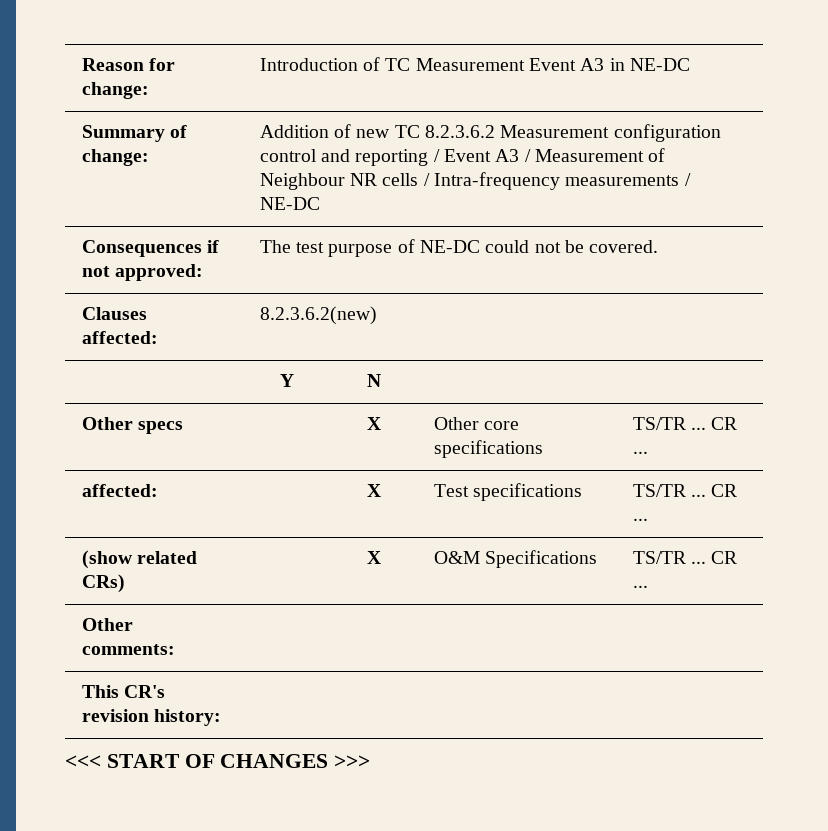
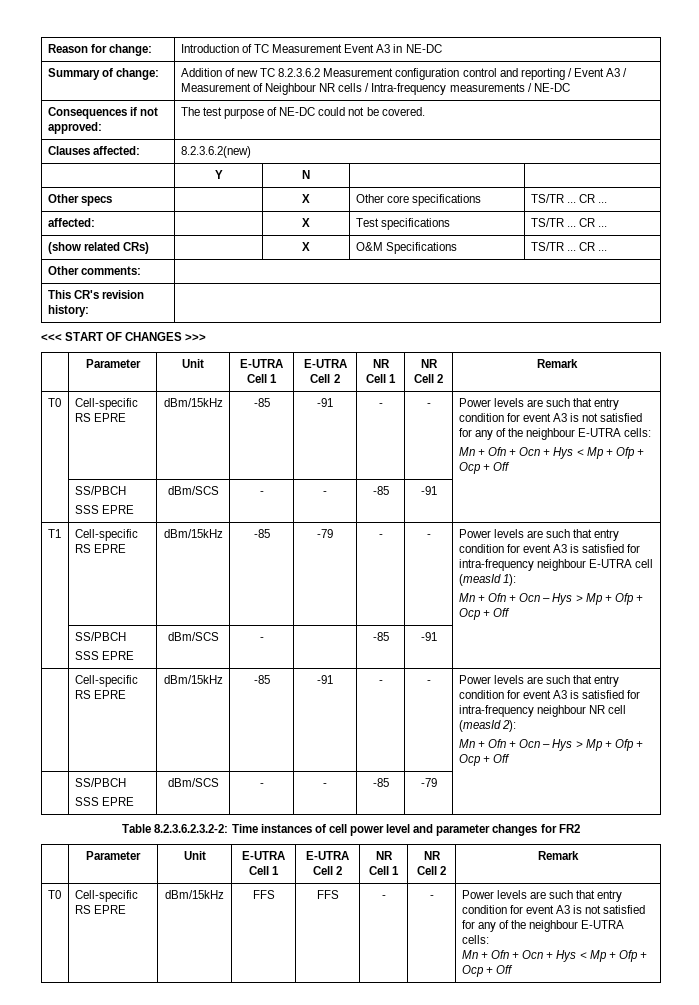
(371, 761) none -> [85,359,141,368] [182,359,204,368] [240,359,283,368] [246,374,278,383] [303,359,347,368] [310,374,340,383] [372,359,390,368] [365,374,397,383] [420,359,438,368] [413,374,444,383] [536,359,578,368] [47,398,61,407] [74,398,138,410] [74,413,126,422] [163,398,223,407] [253,398,270,407] [317,398,333,407] [378,403,383,407] [426,403,431,407] [458,398,620,410] [458,413,643,422] [458,428,652,440] [458,447,644,459] [458,462,511,474] [74,486,126,495] [74,505,134,514] [167,486,219,495] [259,491,264,495] [323,491,327,495] [372,486,389,495] [420,486,437,495] [47,529,61,538] [74,529,138,541] [74,544,126,553] [163,529,223,538] [253,529,270,538] [317,529,333,538] [378,534,383,538] [426,534,431,538] [458,529,620,541] [458,544,641,553] [458,559,654,571] [458,574,516,586] [458,593,643,605] [458,608,511,620] [74,632,126,641] [74,651,134,660] [167,632,219,641] [259,637,264,641] [372,632,389,641] [420,632,437,641] [74,675,138,687] [74,690,126,699] [163,675,223,684] [253,675,270,684] [317,675,333,684] [378,680,383,684] [426,680,431,684] [458,675,620,687] [458,690,641,699] [458,705,627,717] [458,720,516,732] [458,739,643,751] [458,754,511,766] [74,778,126,787] [74,797,134,806] [167,778,219,787] [259,783,264,787] [323,783,327,787] [372,778,389,787] [420,778,437,787] [122,824,580,836] [86,851,141,860] [183,851,206,860] [242,851,285,860] [248,866,280,875] [306,851,349,860] [312,866,343,875] [375,851,393,860] [368,866,400,875] [423,851,441,860] [416,866,447,875] [538,851,579,860] [47,890,61,899] [74,890,138,902] [74,905,126,914] [165,890,224,899] [252,890,275,899] [316,890,339,899] [381,895,386,899] [429,895,434,899] [461,890,623,902] [461,905,646,914] [461,920,625,932] [461,935,489,944] [461,950,647,962] [461,965,514,977] // | Parameter | Unit | E-UTRA Cell 1 | E-UTRA Cell 2 | NR Cell 1 | NR Cell 2 | Remark // T0 | Cell-specific RS EPRE | dBm/15kHz | -85 | -91 | - | - | Power levels are such that entry condition for event A3 is not satisfied for any of the neighbour E-UTRA cells: // Mn + Ofn + Ocn + Hys < Mp + Ofp + Ocp + Off // | SS/PBCH // SSS EPRE | dBm/SCS | - | - | -85 | -91 | // T1 | Cell-specific RS EPRE | dBm/15kHz | -85 | -79 | - | - | Power levels are such that entry condition for event A3 is satisfied for intra-frequency neighbour E-UTRA cell (measId 1): // Mn + Ofn + Ocn – Hys > Mp + Ofp + Ocp + Off // | SS/PBCH // SSS EPRE | dBm/SCS | - | | -85 | -91 | // | Cell-specific RS EPRE | dBm/15kHz | -85 | -91 | - | - | Power levels are such that entry condition for event A3 is satisfied for intra-frequency neighbour NR cell (measId 2): // Mn + Ofn + Ocn – Hys > Mp + Ofp + Ocp + Off // | SS/PBCH // SSS EPRE | dBm/SCS | - | - | -85 | -79 | // Table 8.2.3.6.2.3.2-2: Time instances of cell power level and parameter changes for FR2 // | Parameter | Unit | E-UTRA Cell 1 | E-UTRA Cell 2 | NR Cell 1 | NR Cell 2 | Remark // T0 | Cell-specific RS EPRE | dBm/15kHz | FFS | FFS | - | - | Power levels are such that entry condition for event A3 is not satisfied for any of the neighbour E-UTRA cells: // Mn + Ofn + Ocn + Hys < Mp + Ofp + Ocp + Off

